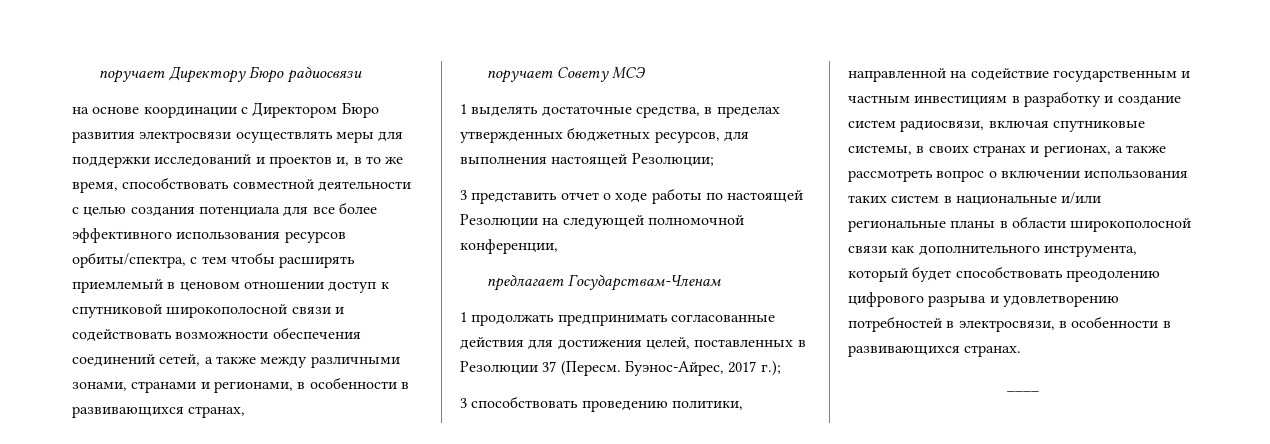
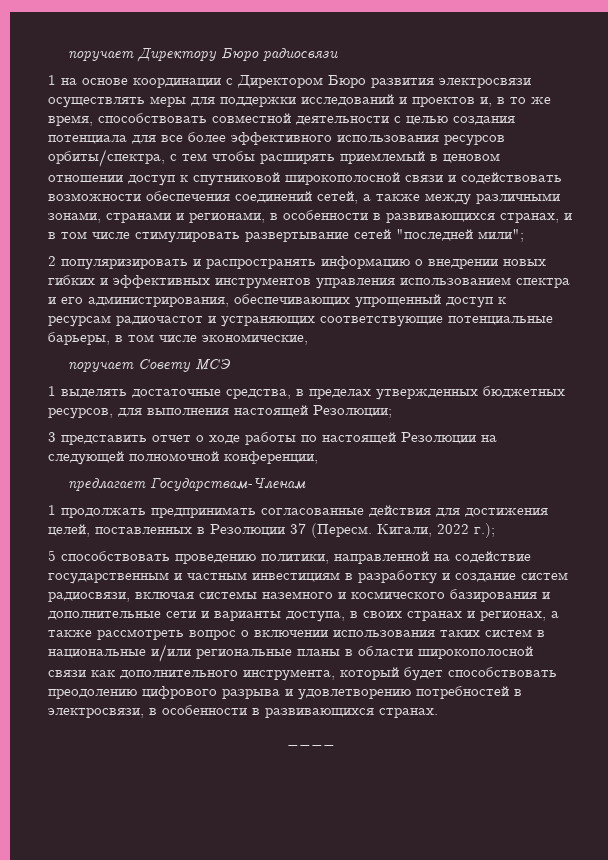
(362, 74) none -> [48,75,56,85] 1
(246, 412) none -> [564,213,572,220] [48,229,524,243] [48,256,546,270] [48,275,570,289] [48,294,507,308] [48,315,553,327] [48,332,308,345] и в том числе стимулировать развертывание сетей "последней мили"; // 2 популяризировать и распространять информацию о внедрении новых гибких и эффективных инструментов управления использованием спектра и его администрирования, обеспечивающих упрощенный доступ к ресурсам радиочастот и устраняющих соответствующие потенциальные барьеры, в том числе экономические,
[624,360,757,376] Буэнос-Айрес, 2017 -> [377,524,469,537] Кигали, 2022
[460,398,467,408] 3 -> [48,550,56,561] 5
[1052,120,1145,132] [848,145,912,155] спутниковые системы, -> [199,589,550,602] [48,611,345,622] системы наземного и космического базирования и дополнительные сети и варианты доступа,

